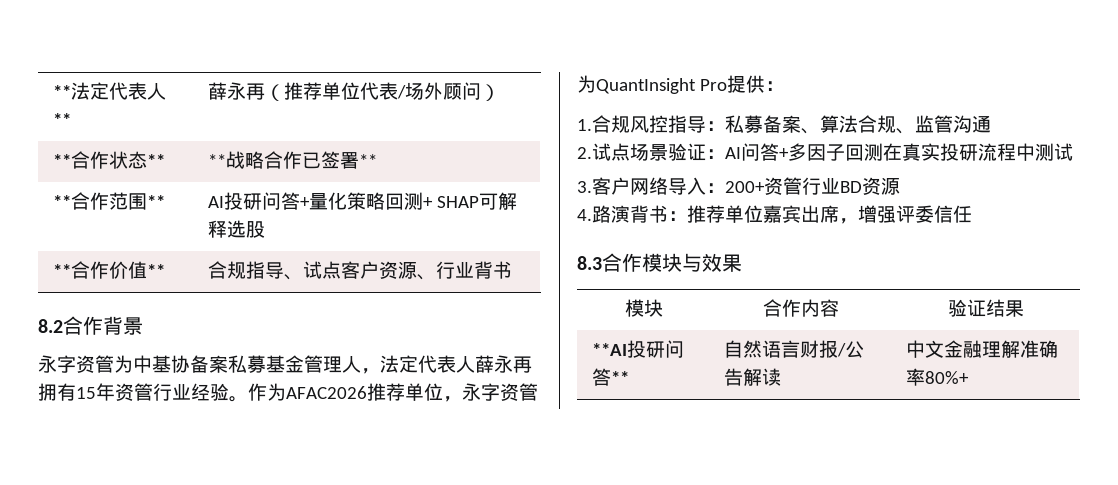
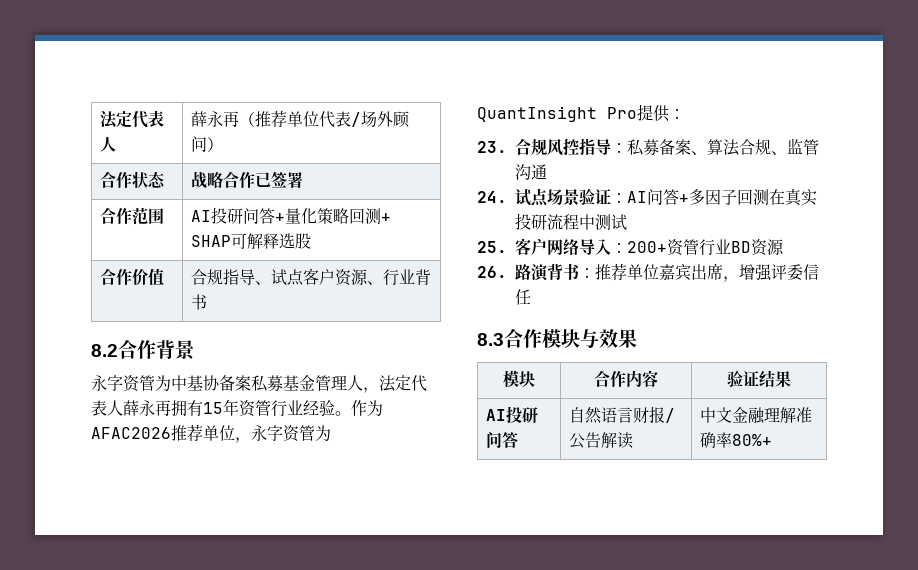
[52,82,166,100] [52,113,71,126] **法定代表人** -> [100,110,165,129] [100,137,117,152] 法定代表人
[52,154,71,167] ** -> (224, 144) none
[146,154,165,167] [207,154,226,167] ** | ** -> (167, 179) |
[358,154,377,167] [52,195,71,208] ** // ** -> (304, 180) //
[146,195,165,208] ** -> (165, 216) none
[52,264,71,277] ** -> (312, 241) none
[146,264,165,277] ** -> (165, 277) none
[577,119,592,131] 1. -> [477,141,507,153] 23.
[577,147,592,159] 2. -> [477,191,507,203] 24.
[577,181,592,193] 3. -> [477,241,507,253] 25.
[577,209,592,221] 4. -> [477,266,507,278] 26.
[591,340,684,358] [591,368,629,386] **AI投研问答** -> [486,406,539,424] [486,432,519,448] AI投研问答

